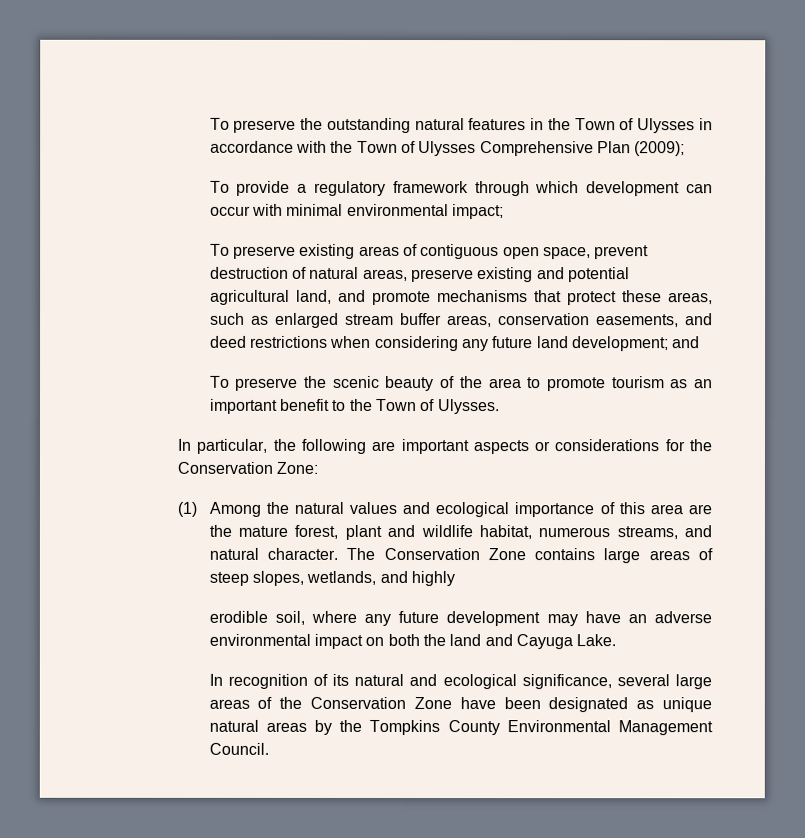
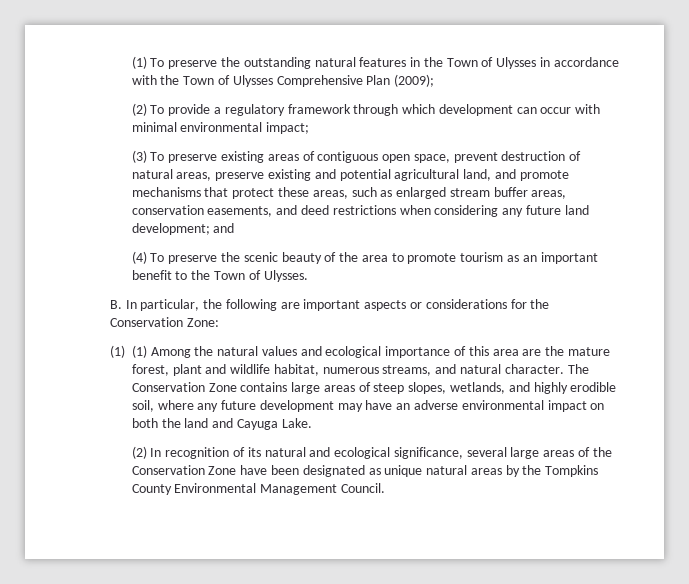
(209, 123) none -> [131,56,147,69] (1)
(686, 149) none -> [131,103,147,116] (2)
(504, 212) none -> [131,150,147,163] (3)
(701, 342) none -> [131,251,147,264] (4)
(500, 407) none -> [109,300,122,309] B.
(198, 509) none -> [131,345,147,358] (1)
(455, 579) // -> (568, 388) none
(617, 640) none -> [131,446,147,459] (2)

